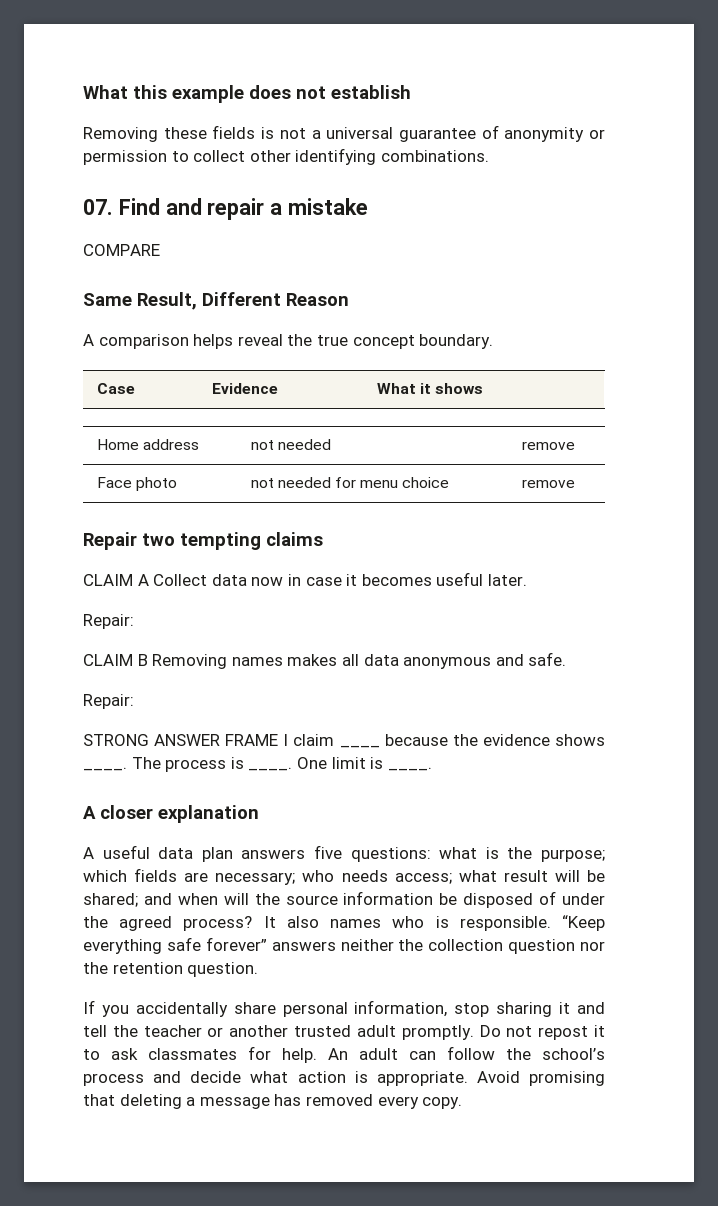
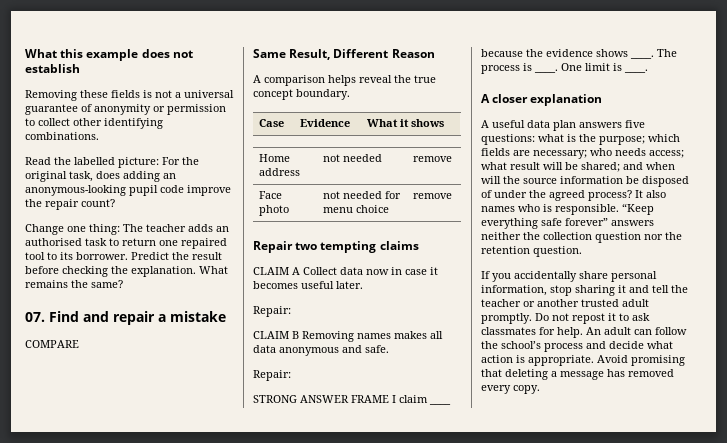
(489, 156) none -> [25,157,199,168] [25,171,176,182] [25,185,231,196] [25,199,115,210] [25,224,229,235] [25,238,227,249] [25,252,222,260] [25,266,228,277] [25,280,123,288] // Read the labelled picture: For the original task, does adding an anonymous-looking pupil code improve the repair count? // Change one thing: The teacher adds an authorised task to return one repaired tool to its borrower. Predict the result before checking the explanation. What remains the same?

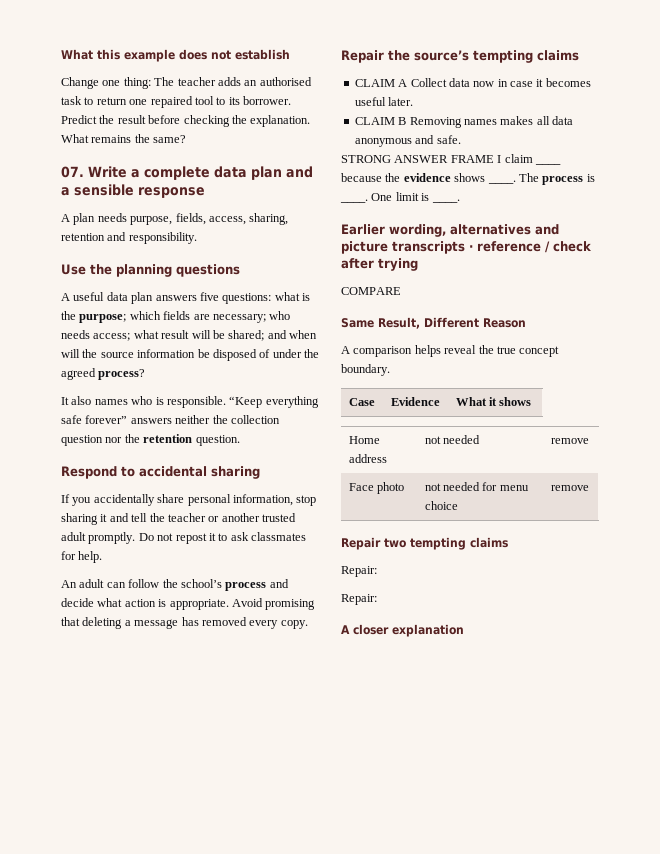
[25,90,234,101] [25,104,226,115] [25,118,163,129] [25,132,99,140] [25,157,199,168] [25,171,176,182] [25,185,231,196] [25,199,115,210] // Removing these fields is not a universal guarantee of anonymity or permission to collect other identifying combinations. // Read the labelled picture: For the original task, does adding an anonymous-looking pupil code improve the repair count? -> (290, 54) none
[49,311,226,325] Find and repair a mistake -> [88,166,313,180] [61,184,205,198] [61,213,289,225] [61,232,197,244] [61,264,240,277] [61,292,310,304] [61,311,291,323] [61,330,317,341] [61,349,319,361] [61,368,146,380] [61,396,319,408] [61,415,280,424] [61,434,240,446] [61,466,260,479] [61,494,317,506] [61,513,296,525] [61,532,306,544] [61,551,103,563] [61,579,289,591] [61,598,316,610] [61,617,308,629] [341,50,579,63] [354,78,591,87] [354,97,414,106] [354,116,573,128] [354,135,461,147] [341,154,533,163] [534,163,561,165] [341,173,595,185] [340,192,460,203] [341,224,559,237] [341,241,591,254] [341,258,418,271] Write a complete data plan and a sensible response // A plan needs purpose, fields, access, sharing, retention and responsibility. // Use the planning questions // A useful data plan answers five questions: what is the purpose; which fields are necessary; who needs access; what result will be shared; and when will the source information be disposed of under the agreed process? // It also names who is responsible. “Keep everything safe forever” answers neither the collection question nor the retention question. // Respond to accidental sharing // If you accidentally share personal information, stop sharing it and tell the teacher or another trusted adult promptly. Do not repost it to ask classmates for help. // An adult can follow the school’s process and decide what action is appropriate. Avoid promising that deleting a message has removed every copy. // Repair the source’s tempting claims // CLAIM A Collect data now in case it becomes useful later. // CLAIM B Removing names makes all data anonymous and safe. // STRONG ANSWER FRAME I claim ____ because the evidence shows ____. The process is ____. One limit is ____. // Earlier wording, alternatives and picture transcripts · reference / check after trying
[253,267,438,275] [253,281,363,289] [253,306,291,317] [253,331,443,342] [253,345,389,356] [253,370,291,381] [253,395,428,403] [429,403,451,405] [481,49,677,59] [481,63,648,74] [481,94,603,106] [481,120,645,131] [481,134,680,145] [481,148,684,159] [481,162,675,172] [481,176,689,187] [481,190,666,201] [481,203,654,215] [481,218,654,229] [481,232,682,243] [481,246,582,257] [481,271,657,282] [481,285,688,296] [481,299,649,307] [481,313,650,324] [481,327,687,338] [481,341,673,352] [481,355,685,366] [481,369,674,380] [481,385,540,394] CLAIM A Collect data now in case it becomes useful later. // Repair: // CLAIM B Removing names makes all data anonymous and safe. // Repair: // STRONG ANSWER FRAME I claim ____ because the evidence shows ____. The process is ____. One limit is ____. // A closer explanation // A useful data plan answers five questions: what is the purpose; which fields are necessary; who needs access; what result will be shared; and when will the source information be disposed of under the agreed process? It also names who is responsible. “Keep everything safe forever” answers neither the collection question nor the retention question. // If you accidentally share personal information, stop sharing it and tell the teacher or another trusted adult promptly. Do not repost it to ask classmates for help. An adult can follow the school’s process and decide what action is appropriate. Avoid promising that deleting a message has removed every copy. -> [341,566,377,577] [341,594,377,605] [341,624,464,637] Repair: // Repair: // A closer explanation

